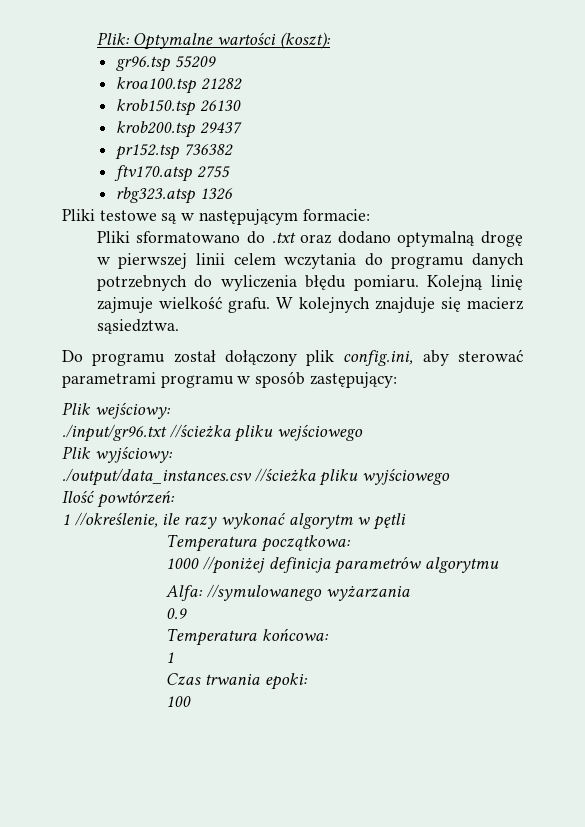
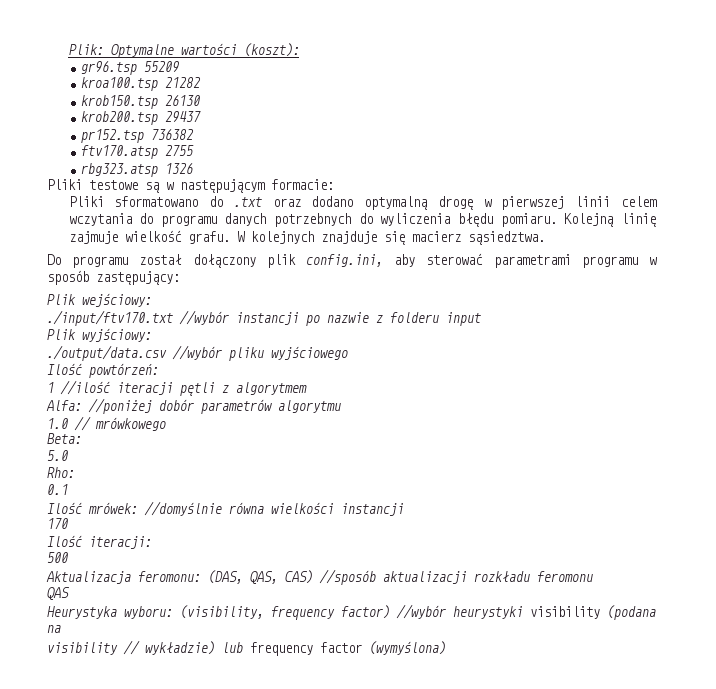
[62,424,364,442] ./input/gr96.txt //ścieżka pliku wejściowego -> [47,310,481,326] ./input/ftv170.txt //wybór instancji po nazwie z folderu input
[62,468,316,486] ./output/data_instances.csv //ścieżka -> [47,345,222,361] ./output/data.csv //wybór
[74,512,407,530] [166,534,351,552] [166,556,500,574] [166,584,410,601] [166,608,189,619] [166,628,329,646] [166,652,175,663] [166,673,308,690] [166,696,192,707] //określenie, ile razy wykonać algorytm w pętli // Temperatura początkowa: // 1000 //poniżej definicja parametrów algorytmu // Alfa: //symulowanego wyżarzania // 0.9 // Temperatura końcowa: // 1 // Czas trwania epoki: // 100 -> [60,380,307,396] [46,398,341,414] [47,416,166,431] [47,433,82,444] [47,450,68,461] [47,467,75,478] [47,484,68,495] [47,501,404,516] [47,518,68,529] [47,535,152,549] [47,552,68,563] [46,569,593,585] [47,587,70,600] [47,604,656,620] [47,625,61,633] [47,640,446,656] //ilość iteracji pętli z algorytmem // Alfa: //poniżej dobór parametrów algorytmu // 1.0 // mrówkowego // Beta: // 5.0 // Rho: // 0.1 // Ilość mrówek: //domyślnie równa wielkości instancji // 170 // Ilość iteracji: // 500 // Aktualizacja feromonu: (DAS, QAS, CAS) //sposób aktualizacji rozkładu feromonu // QAS // Heurystyka wyboru: (visibility, frequency factor) //wybór heurystyki visibility (podana na // visibility // wykładzie) lub frequency factor (wymyślona)

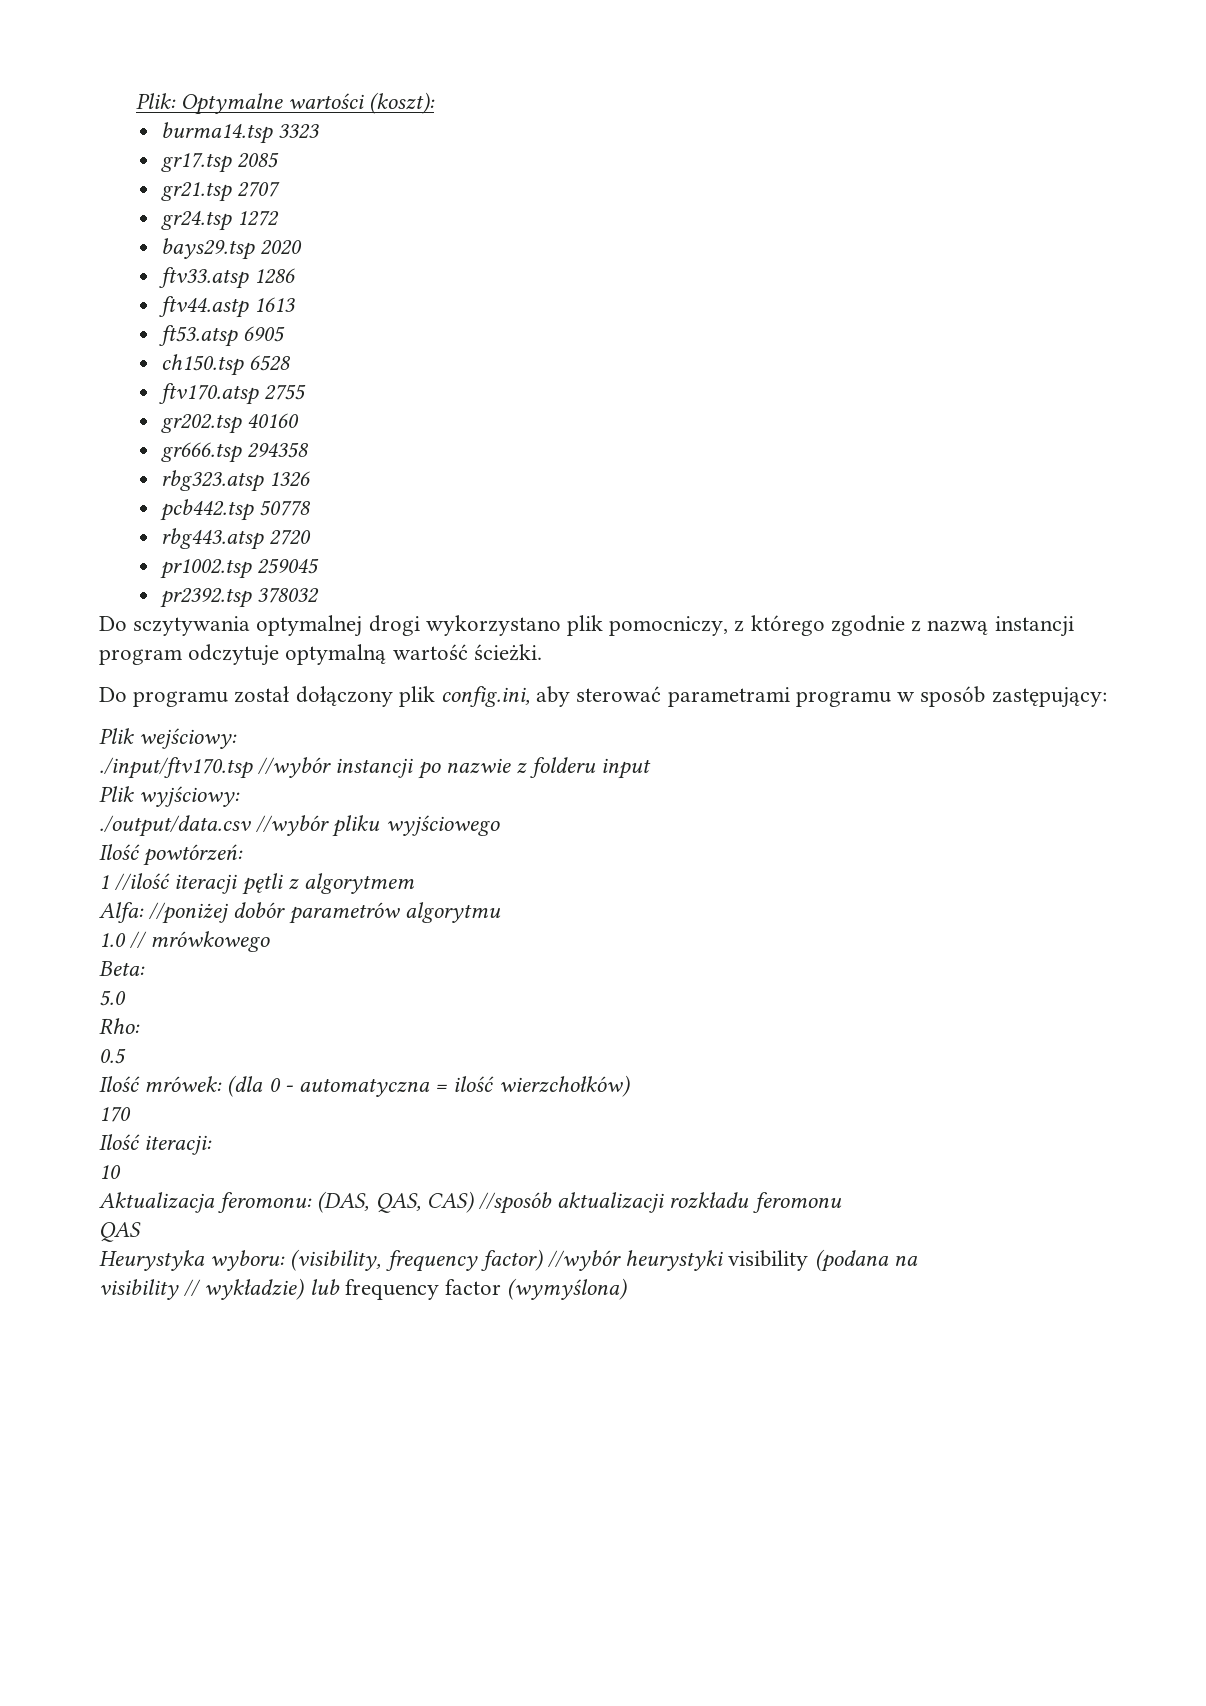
[80,60,179,75] [80,77,201,91] [80,94,200,109] [80,111,201,125] [80,128,194,143] [80,145,194,159] [80,162,193,177] [47,179,334,193] [68,196,658,210] [68,213,656,227] [68,230,545,245] gr96.tsp 55209 // kroa100.tsp 21282 // krob150.tsp 26130 // krob200.tsp 29437 // pr152.tsp 736382 // ftv170.atsp 2755 // rbg323.atsp 1326 // Pliki testowe są w następującym formacie: // Pliki sformatowano do .txt oraz dodano optymalną drogę w pierwszej linii celem wczytania do programu danych potrzebnych do wyliczenia błędu pomiaru. Kolejną linię zajmuje wielkość grafu. W kolejnych znajduje się macierz sąsiedztwa. -> [160,122,320,144] [160,152,280,173] [160,181,281,202] [160,210,280,231] [160,238,303,260] [158,267,296,289] [158,296,296,318] [158,325,286,347] [160,354,292,376] [158,383,307,405] [160,413,300,434] [160,442,310,463] [160,470,311,492] [159,499,312,521] [160,528,312,550] [159,558,320,579] [159,587,320,608] [99,615,1074,637] [99,644,542,666] burma14.tsp 3323 // gr17.tsp 2085 // gr21.tsp 2707 // gr24.tsp 1272 // bays29.tsp 2020 // ftv33.atsp 1286 // ftv44.astp 1613 // ft53.atsp 6905 // ch150.tsp 6528 // ftv170.atsp 2755 // gr202.tsp 40160 // gr666.tsp 294358 // rbg323.atsp 1326 // pcb442.tsp 50778 // rbg443.atsp 2720 // pr1002.tsp 259045 // pr2392.tsp 378032 // Do sczytywania optymalnej drogi wykorzystano plik pomocniczy, z którego zgodnie z nazwą instancji program odczytuje optymalną wartość ścieżki.
[47,310,173,326] ./input/ftv170.txt -> [99,757,253,779] ./input/ftv170.tsp
[47,484,68,495] 0.1 -> [99,1048,126,1064] 0.5
[144,501,404,516] //domyślnie równa wielkości instancji -> [227,1075,630,1097] (dla 0 - automatyczna = ilość wierzchołków)
[47,552,68,563] 500 -> [99,1164,121,1179] 10

